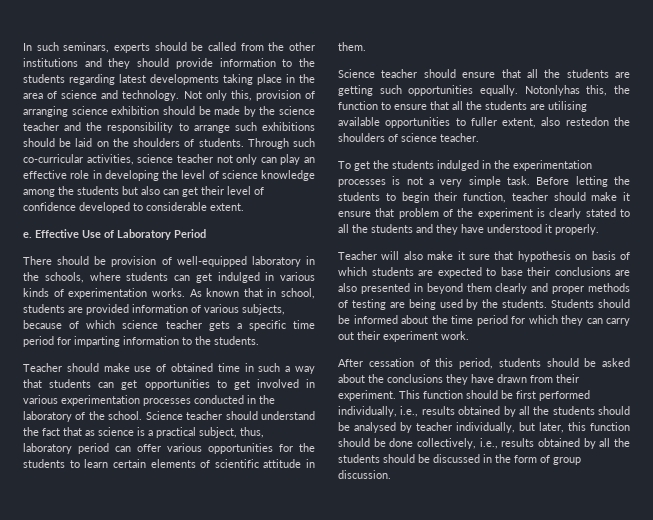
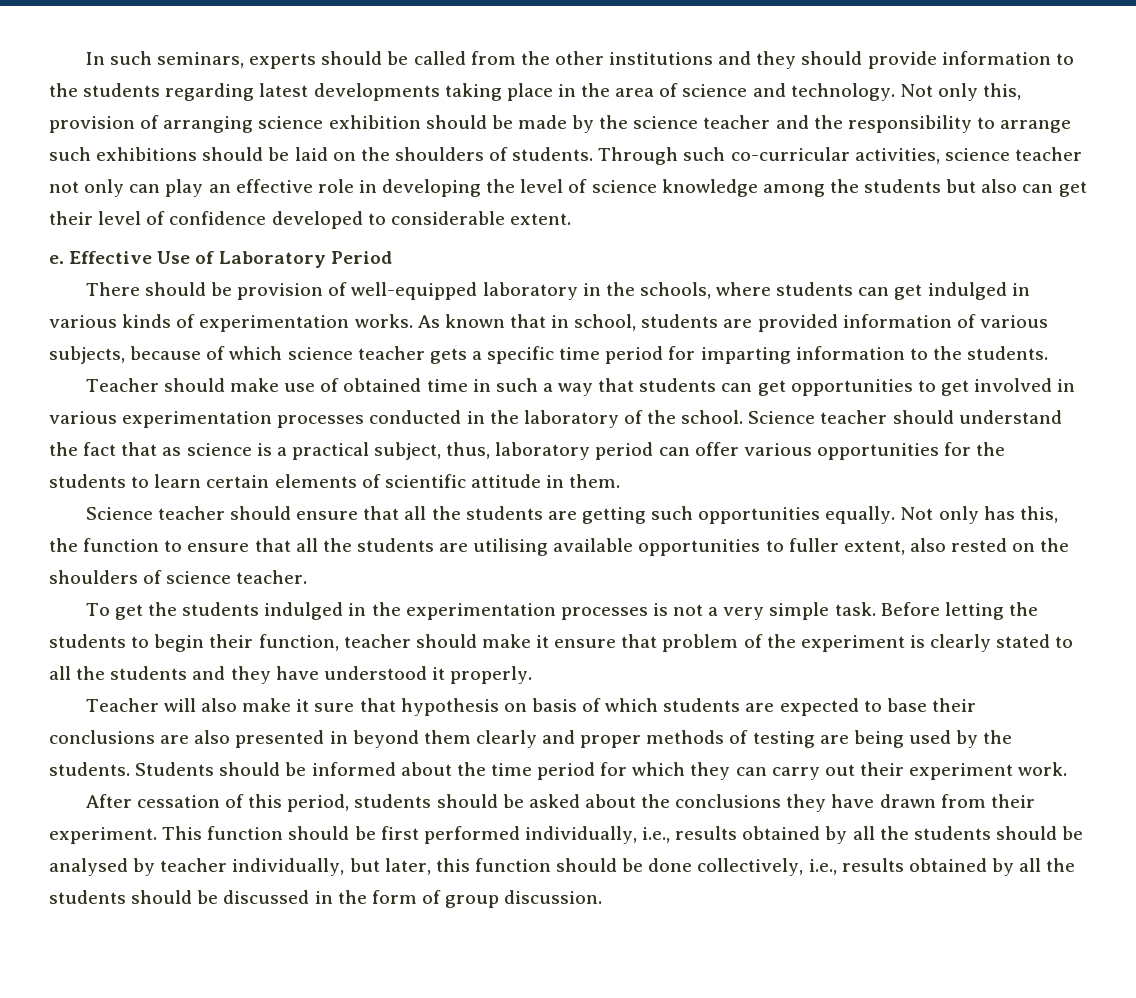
[524,85,580,96] Notonlyhas -> [900,506,1015,524] Not only has
[565,117,609,126] restedon -> [951,538,1036,552] rested on

